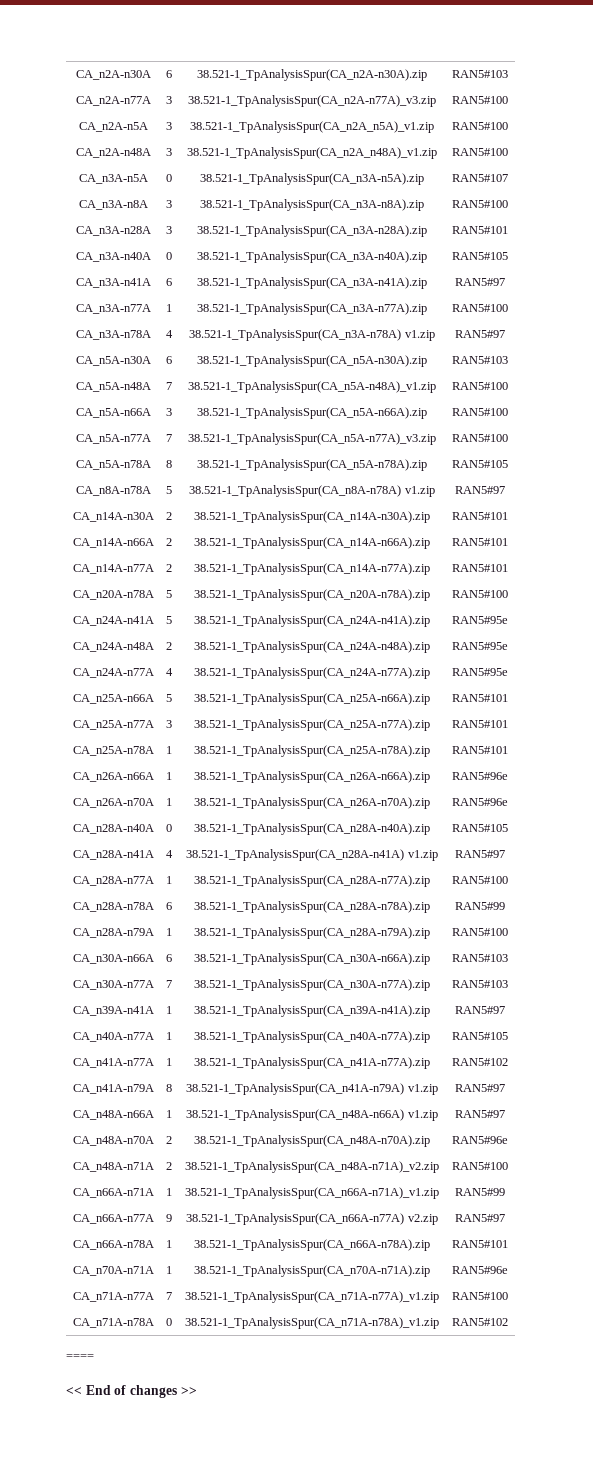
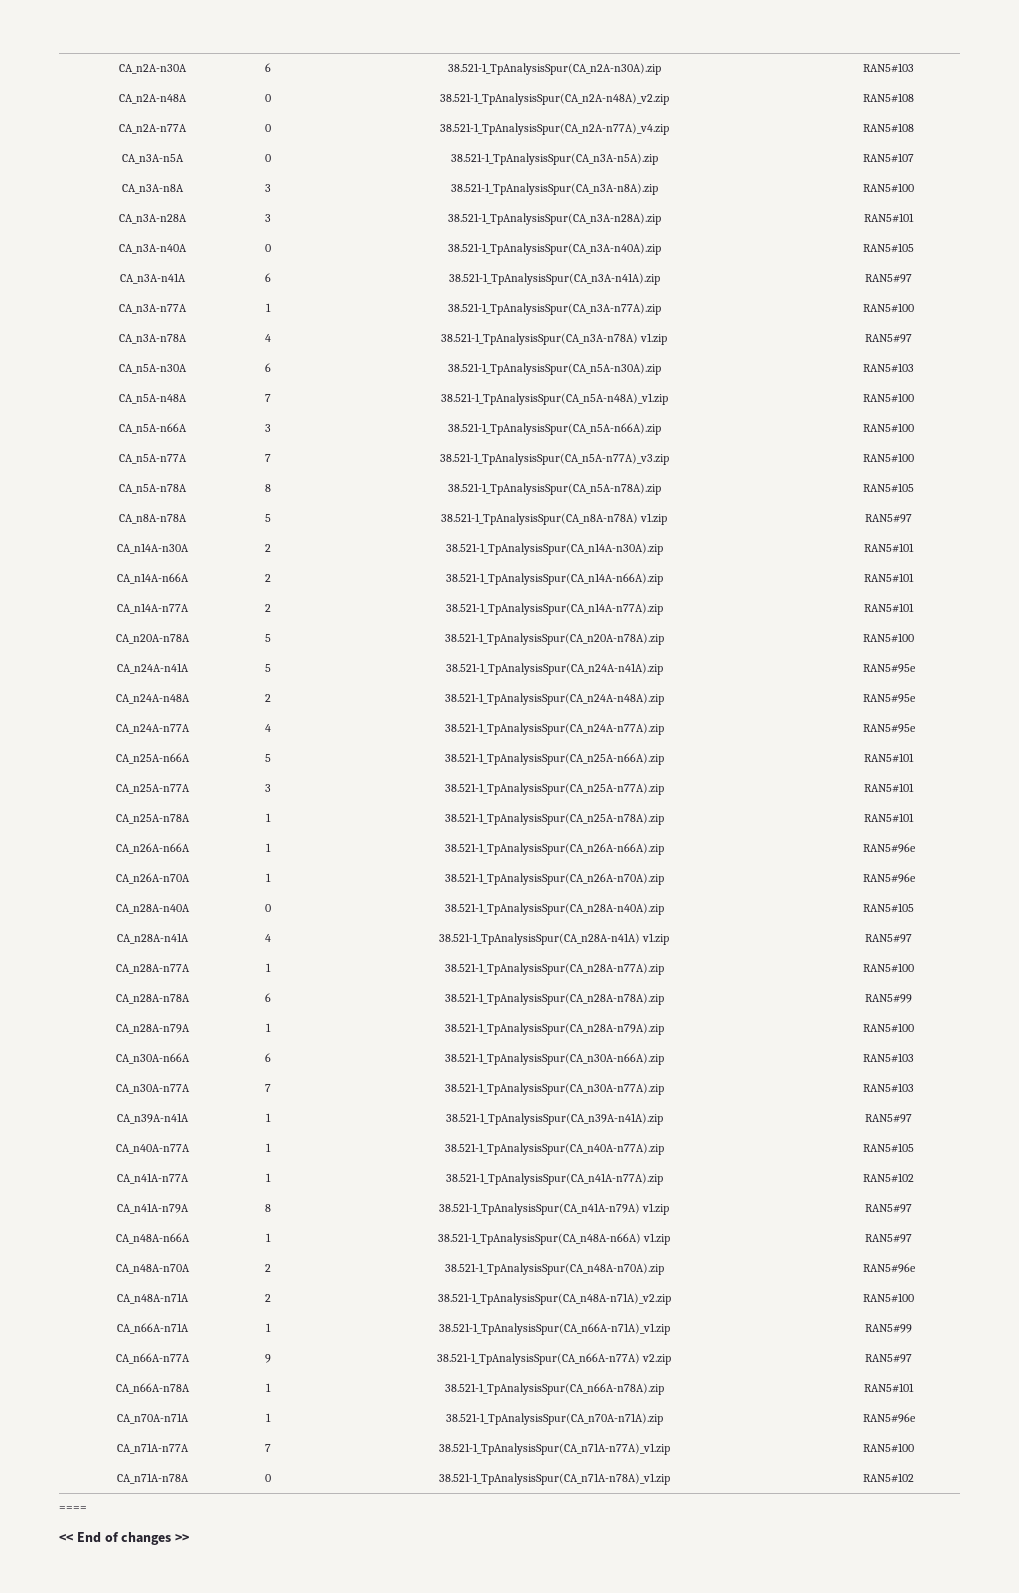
[75,96,151,106] [166,96,172,104] [188,95,436,107] [452,96,508,104] [78,122,148,132] [166,122,172,130] [190,121,434,133] [452,122,508,130] [75,148,151,158] [166,148,172,156] [187,147,437,159] [452,148,508,156] CA_n2A-n77A | 3 | 38.521-1_TpAnalysisSpur(CA_n2A-n77A)_v3.zip | RAN5#100 // CA_n2A-n5A | 3 | 38.521-1_TpAnalysisSpur(CA_n2A_n5A)_v1.zip | RAN5#100 // CA_n2A-n48A | 3 | 38.521-1_TpAnalysisSpur(CA_n2A_n48A)_v1.zip | RAN5#100 -> [119,94,187,104] [265,94,271,102] [439,93,669,105] [863,93,914,103] [119,124,187,134] [265,124,271,132] [439,123,669,135] [863,123,914,133] CA_n2A-n48A | 0 | 38.521-1_TpAnalysisSpur(CA_n2A-n48A)_v2.zip | RAN5#108 // CA_n2A-n77A | 0 | 38.521-1_TpAnalysisSpur(CA_n2A-n77A)_v4.zip | RAN5#108

